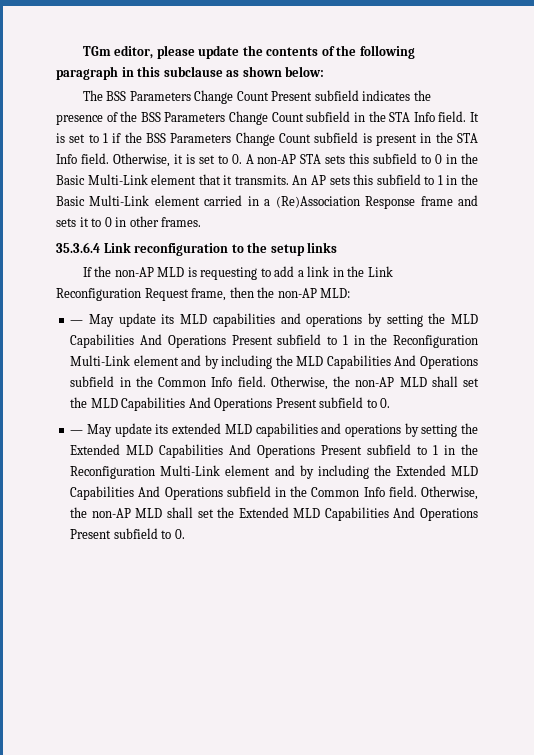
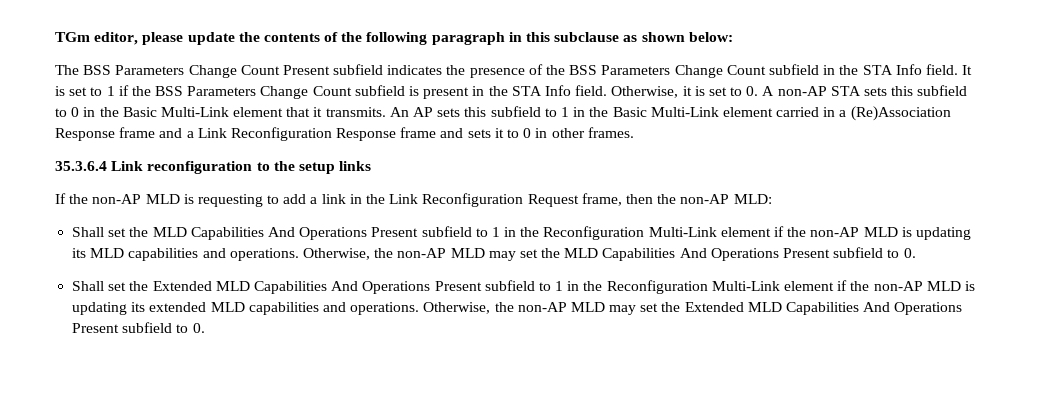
(479, 200) none -> [186,127,464,141] a Link Reconfiguration Response frame and
[70,313,423,327] — May update its MLD capabilities and operations by setting -> [72,227,127,237] Shall set
[181,355,478,369] [70,376,458,390] and by including the MLD Capabilities And Operations subfield in the Common Info field. Otherwise, the non-AP MLD shall -> [774,226,971,240] [72,248,516,261] if the non-AP MLD is updating its MLD capabilities and operations. Otherwise, the non-AP MLD may
[70,423,458,437] — May update its extended MLD capabilities and operations by setting -> [72,281,127,291] Shall set
[274,465,478,479] [70,486,478,500] [70,507,194,518] and by including the Extended MLD Capabilities And Operations subfield in the Common Info field. Otherwise, the non-AP MLD shall -> [837,280,975,291] [72,302,637,315] if the non-AP MLD is updating its extended MLD capabilities and operations. Otherwise, the non-AP MLD may

